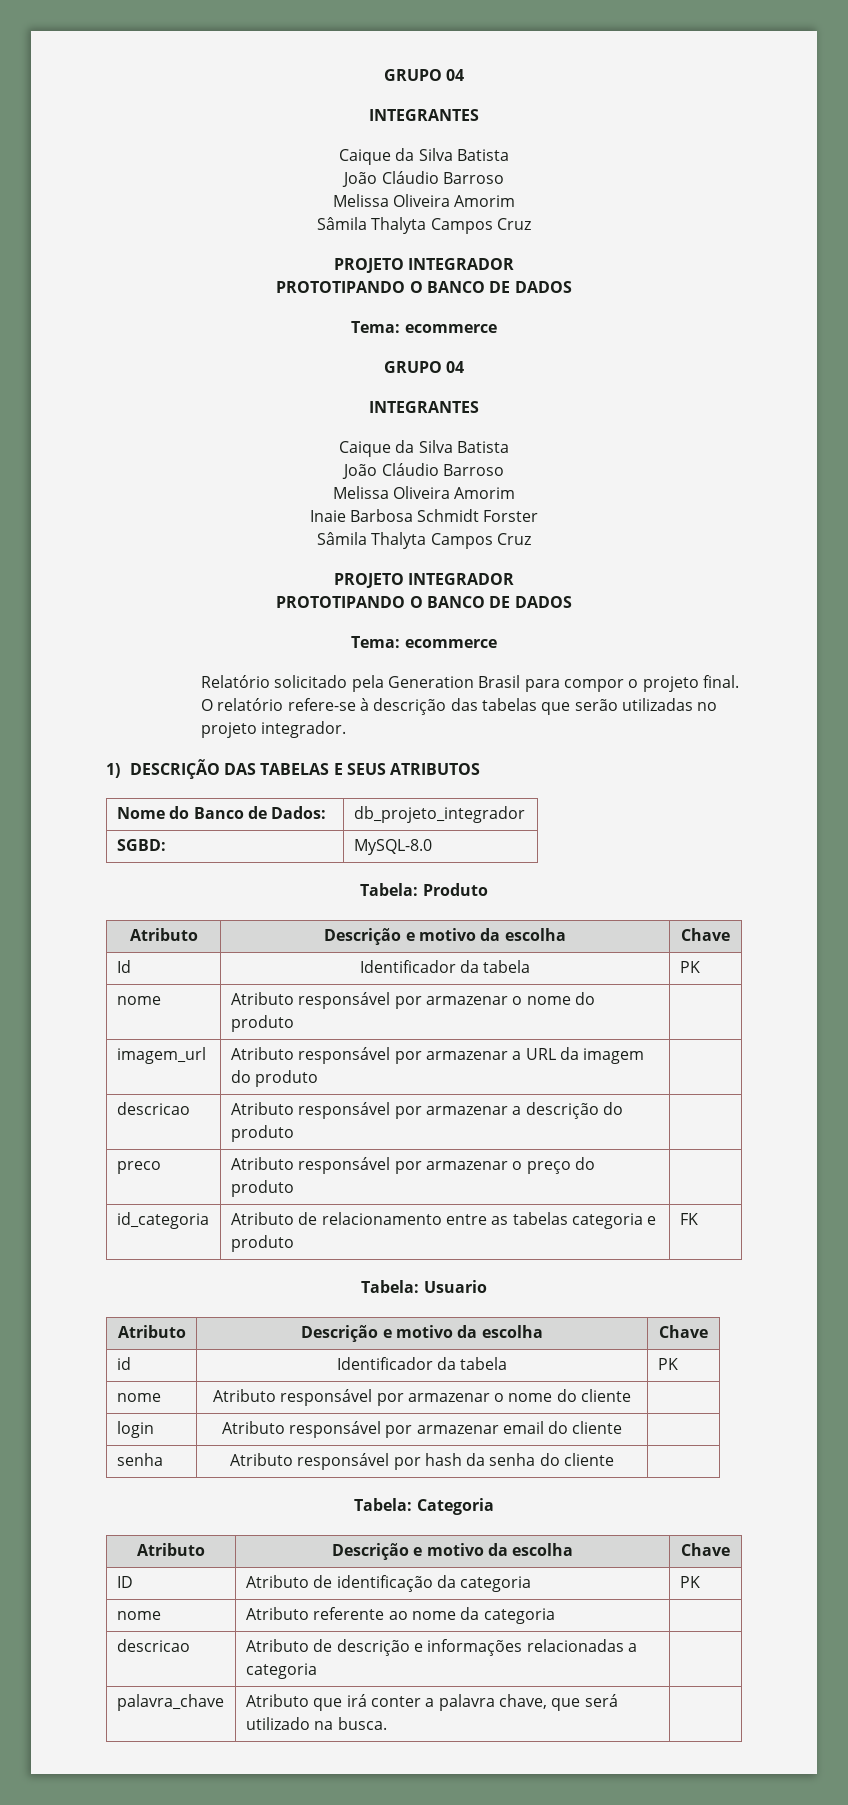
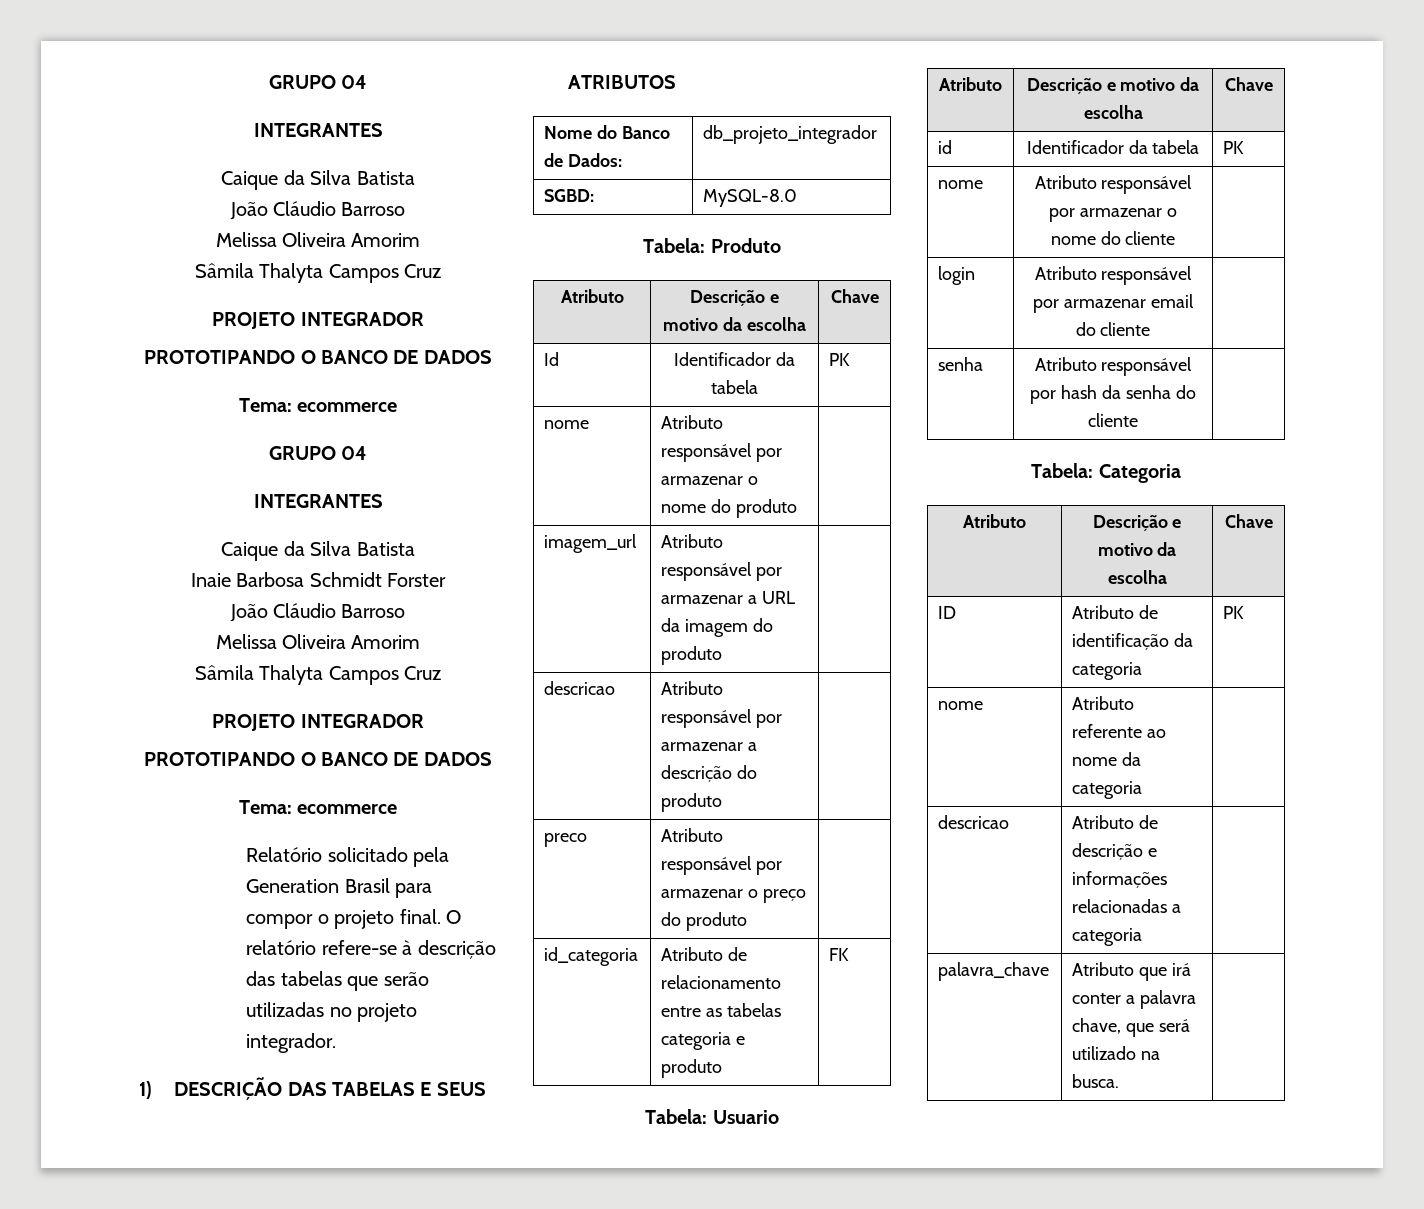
[342,463,504,479] [332,486,516,499] [309,509,539,522] // João Cláudio Barroso // Melissa Oliveira Amorim // Inaie Barbosa Schmidt Forster -> [190,572,447,587] [229,603,406,622] [215,634,421,649] // Inaie Barbosa Schmidt Forster // João Cláudio Barroso // Melissa Oliveira Amorim

